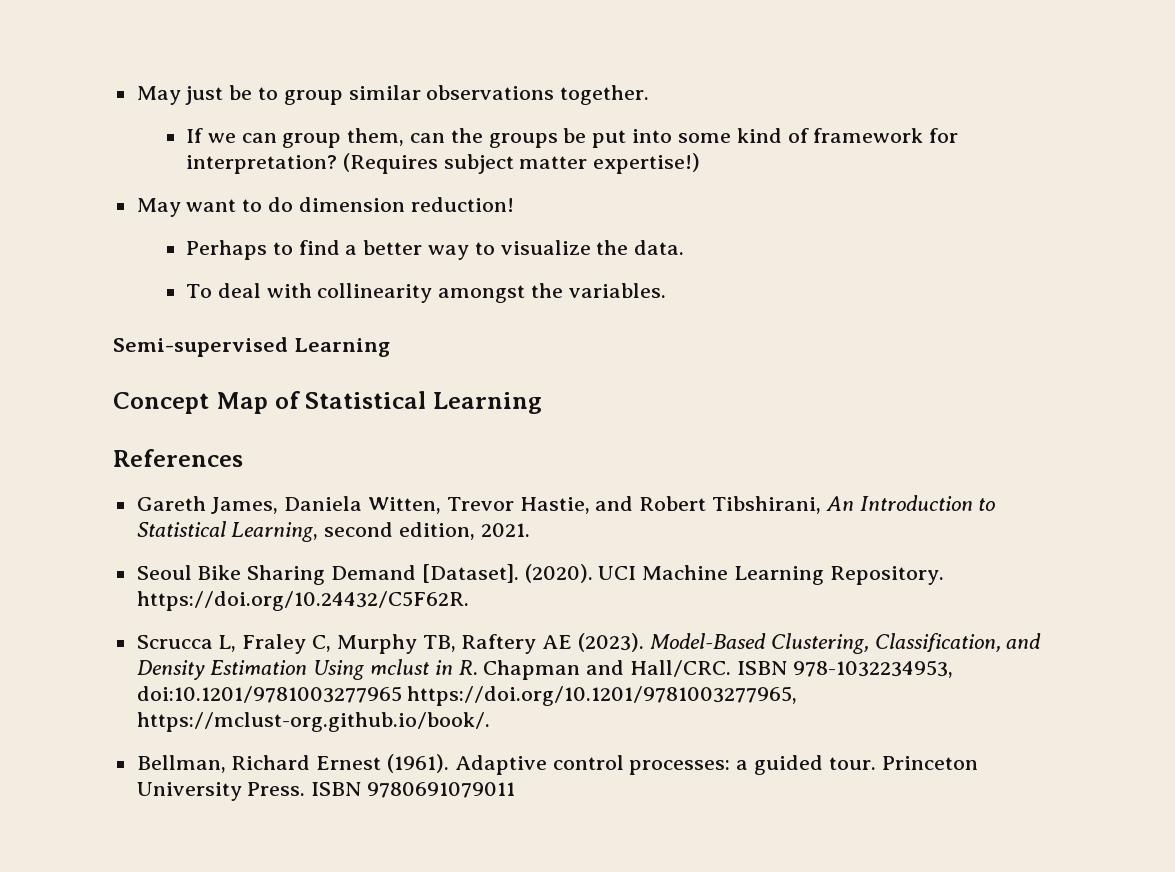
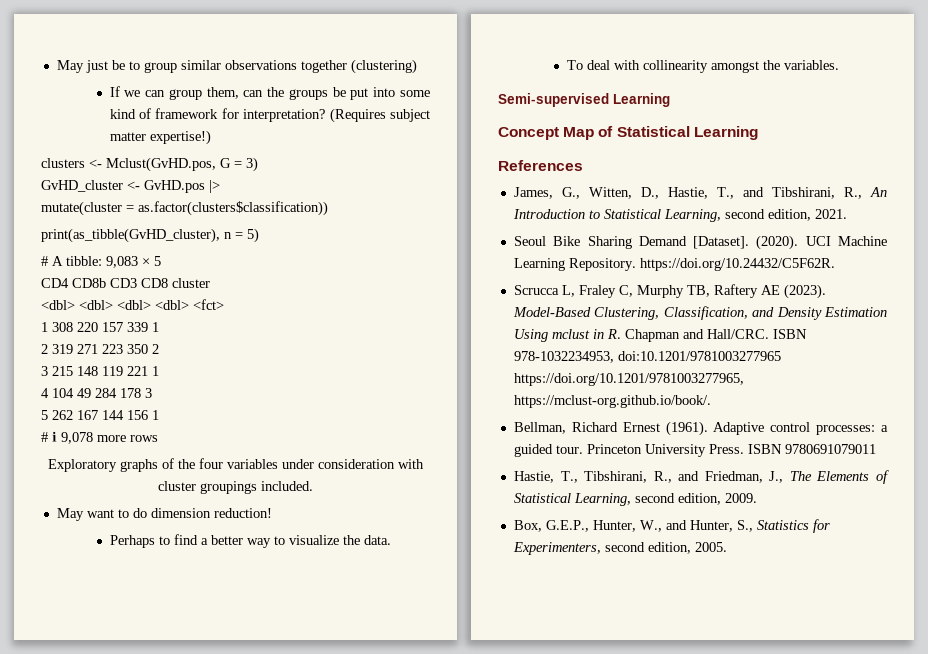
[560,85,650,105] together. -> [300,59,417,74] together (clustering)
(701, 163) none -> [41,157,258,172] [41,180,220,193] [41,201,328,216] [41,228,259,243] [41,256,161,268] [41,278,210,288] [41,299,224,310] [41,322,159,332] [41,344,159,354] [41,366,159,376] [41,388,152,398] [41,410,159,420] [41,431,158,444] [48,458,424,472] [158,481,313,494] // clusters <- Mclust(GvHD.pos, G = 3) // GvHD_cluster <- GvHD.pos |> // mutate(cluster = as.factor(clusters$classification)) // print(as_tibble(GvHD_cluster), n = 5) // # A tibble: 9,083 × 5 // CD4 CD8b CD3 CD8 cluster // <dbl> <dbl> <dbl> <dbl> <fct> // 1 308 220 157 339 1 // 2 319 271 223 350 2 // 3 215 148 119 221 1 // 4 104 49 284 178 3 // 5 262 167 144 156 1 // # ℹ 9,078 more rows // Exploratory graphs of the four variables under consideration with cluster groupings included.
[136,496,822,514] Gareth James, Daniela Witten, Trevor Hastie, and Robert Tibshirani, -> [513,187,862,199] James, G., Witten, D., Hastie, T., and Tibshirani, R.,
(516, 790) none -> [513,470,890,484] [513,493,757,506] [513,519,830,533] [512,542,727,555] // Hastie, T., Tibshirani, R., and Friedman, J., The Elements of Statistical Learning, second edition, 2009. // Box, G.E.P., Hunter, W., and Hunter, S., Statistics for Experimenters, second edition, 2005.

